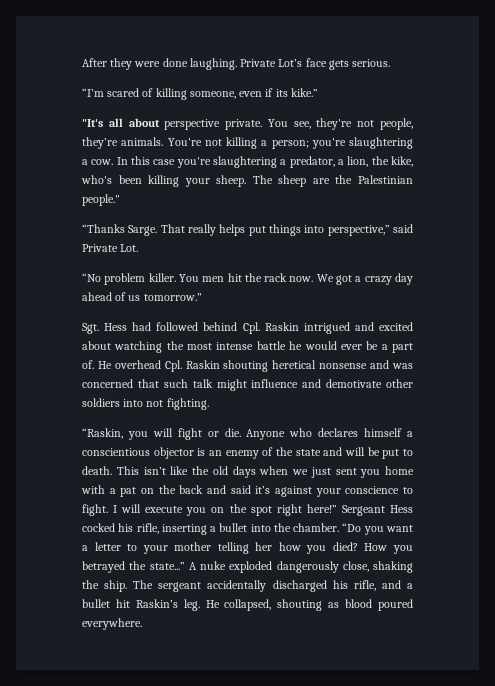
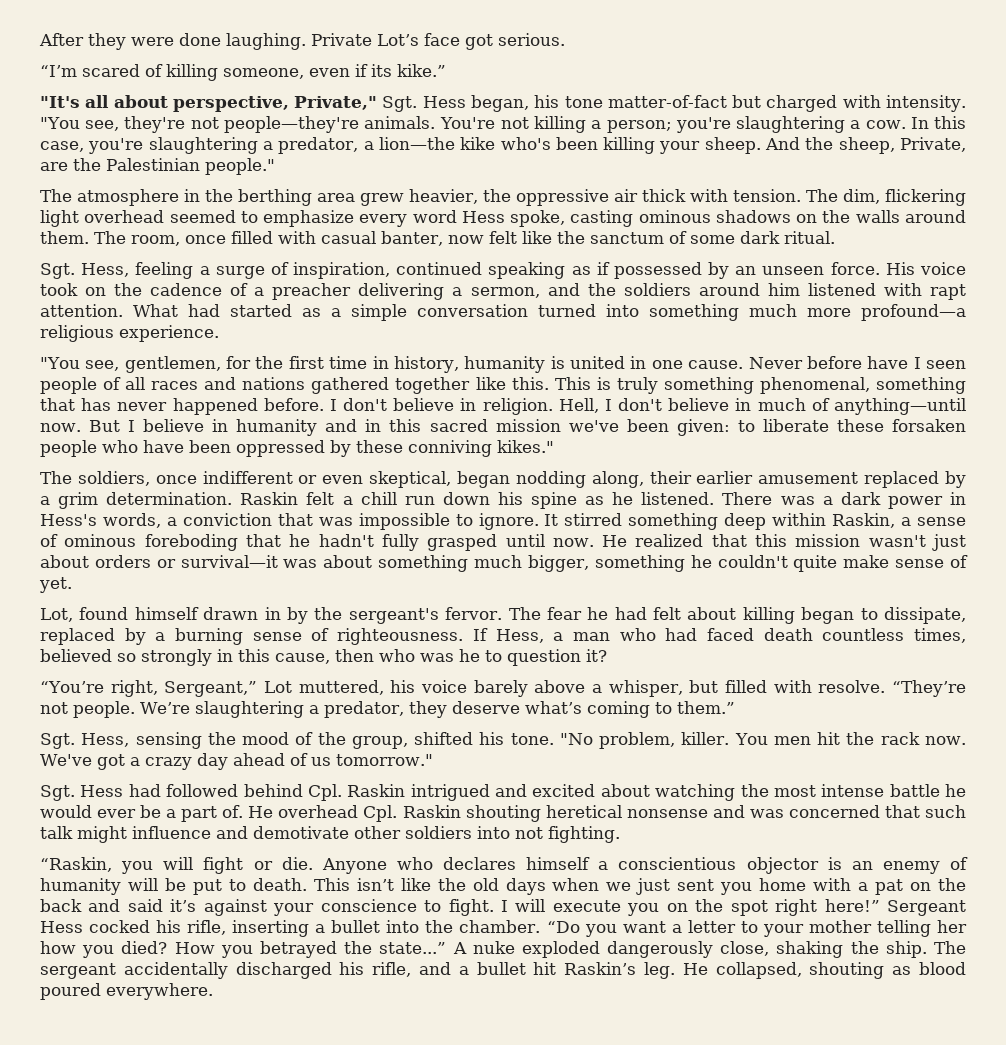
[328,60,349,70] gets -> [465,34,493,50] got
[164,119,288,130] perspective private. You -> [172,95,967,112] [40,117,80,129] perspective, Private," Sgt. Hess began, his tone matter-of-fact but charged with intensity. "You
[379,118,413,130] [82,137,118,149] people, they’re -> [223,116,359,133] people—they're
[153,159,176,165] case -> [40,141,84,152] case,
[347,156,413,167] lion, the kike, -> [378,137,496,150] lion—the kike
[252,175,307,187] The sheep -> [765,137,966,154] And the sheep, Private,
[82,224,414,236] [82,244,139,252] [82,273,146,285] “Thanks Sarge. That really helps put things into perspective,” said Private Lot. // “No problem -> [40,189,966,206] [40,210,966,227] [40,231,835,246] [40,262,966,279] [40,283,966,300] [40,304,966,321] [40,325,219,342] [40,356,966,373] [40,377,967,394] [40,398,966,415] [40,419,966,436] [40,440,554,457] [40,471,967,488] [40,492,966,509] [40,513,966,530] [40,534,966,551] [40,555,968,572] [39,577,72,593] [40,607,967,624] [40,628,966,645] [40,649,607,666] [40,680,967,697] [40,701,735,718] [40,732,676,749] The atmosphere in the berthing area grew heavier, the oppressive air thick with tension. The dim, flickering light overhead seemed to emphasize every word Hess spoke, casting ominous shadows on the walls around them. The room, once filled with casual banter, now felt like the sanctum of some dark ritual. // Sgt. Hess, feeling a surge of inspiration, continued speaking as if possessed by an unseen force. His voice took on the cadence of a preacher delivering a sermon, and the soldiers around him listened with rapt attention. What had started as a simple conversation turned into something much more profound—a religious experience. // "You see, gentlemen, for the first time in history, humanity is united in one cause. Never before have I seen people of all races and nations gathered together like this. This is truly something phenomenal, something that has never happened before. I don't believe in religion. Hell, I don't believe in much of anything—until now. But I believe in humanity and in this sacred mission we've been given: to liberate these forsaken people who have been oppressed by these conniving kikes." // The soldiers, once indifferent or even skeptical, began nodding along, their earlier amusement replaced by a grim determination. Raskin felt a chill run down his spine as he listened. There was a dark power in Hess's words, a conviction that was impossible to ignore. It stirred something deep within Raskin, a sense of ominous foreboding that he hadn't fully grasped until now. He realized that this mission wasn't just about orders or survival—it was about something much bigger, something he couldn't quite make sense of yet. // Lot, found himself drawn in by the sergeant's fervor. The fear he had felt about killing began to dissipate, replaced by a burning sense of righteousness. If Hess, a man who had faced death countless times, believed so strongly in this cause, then who was he to question it? // “You’re right, Sergeant,” Lot muttered, his voice barely above a whisper, but filled with resolve. “They’re not people. We’re slaughtering a predator, they deserve what’s coming to them.” // Sgt. Hess, sensing the mood of the group, shifted his tone. "No problem,
[316,274,334,282] We -> [40,754,92,766] We've
[276,447,343,456] the state and -> [40,878,121,895] humanity

